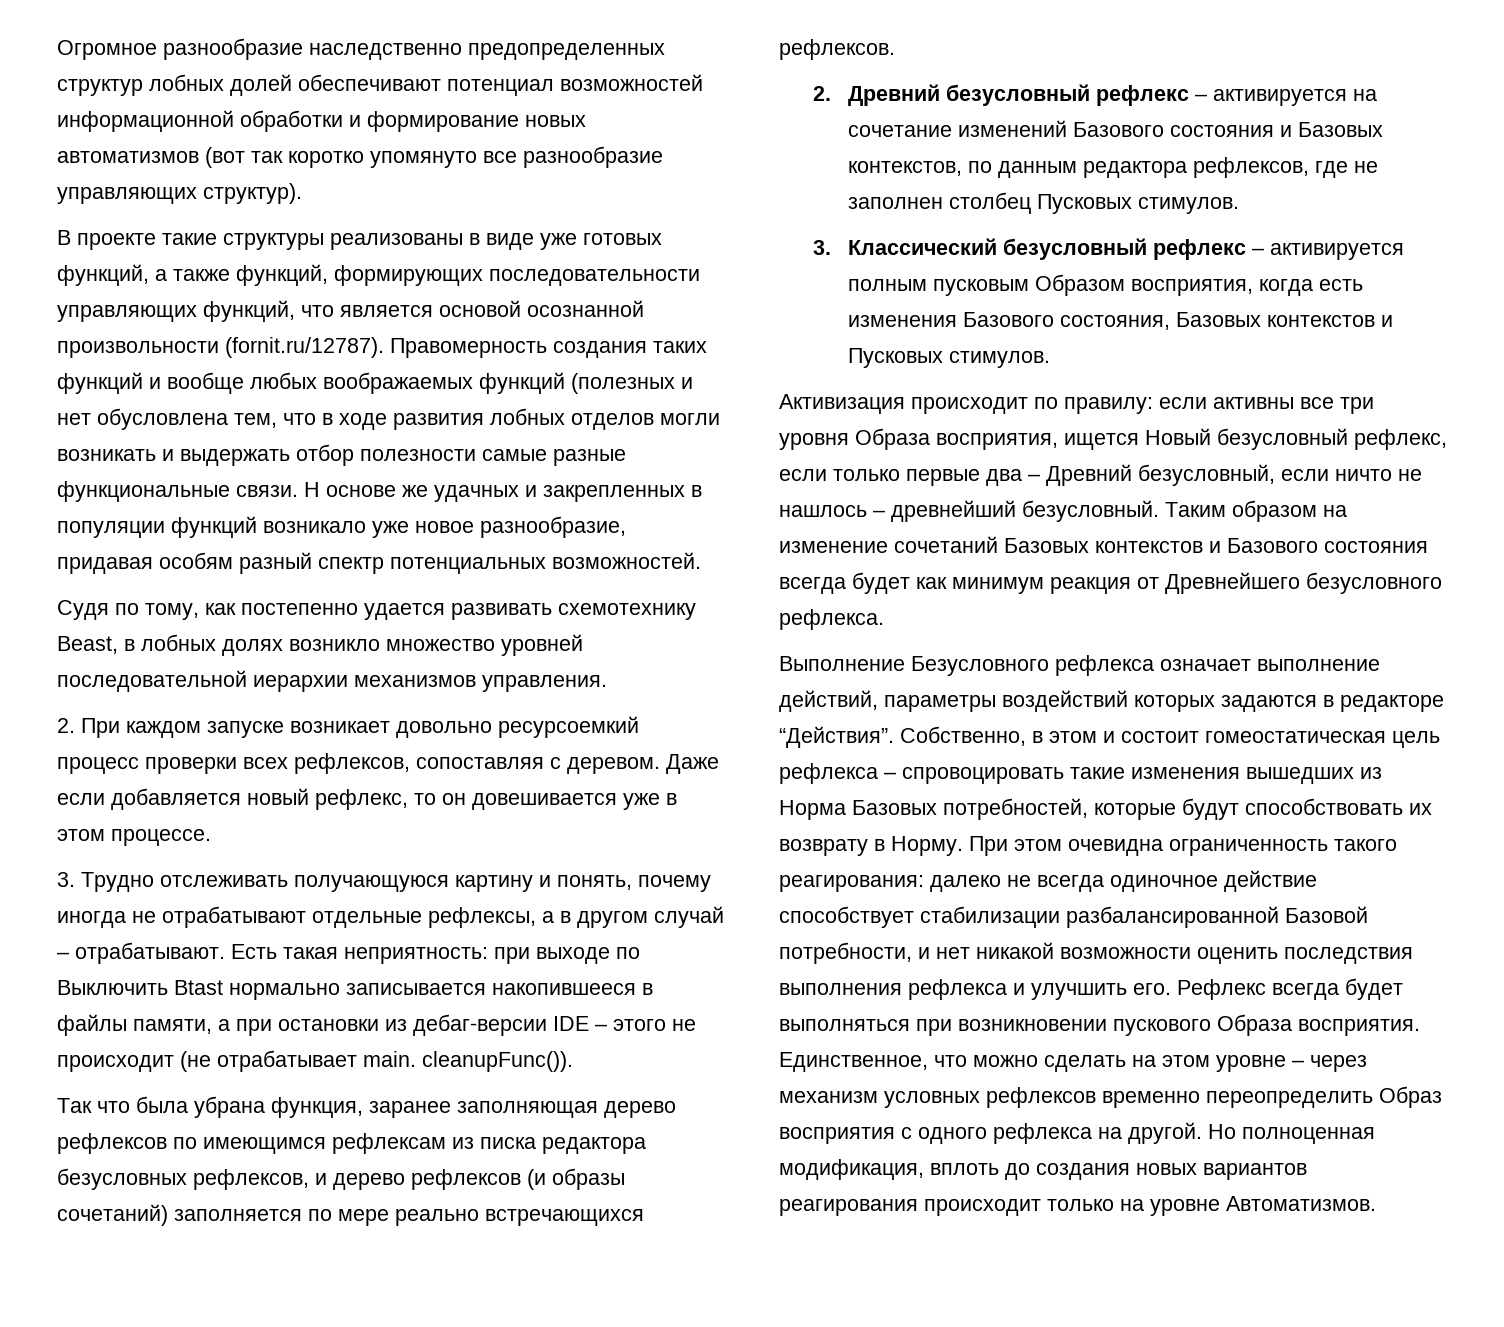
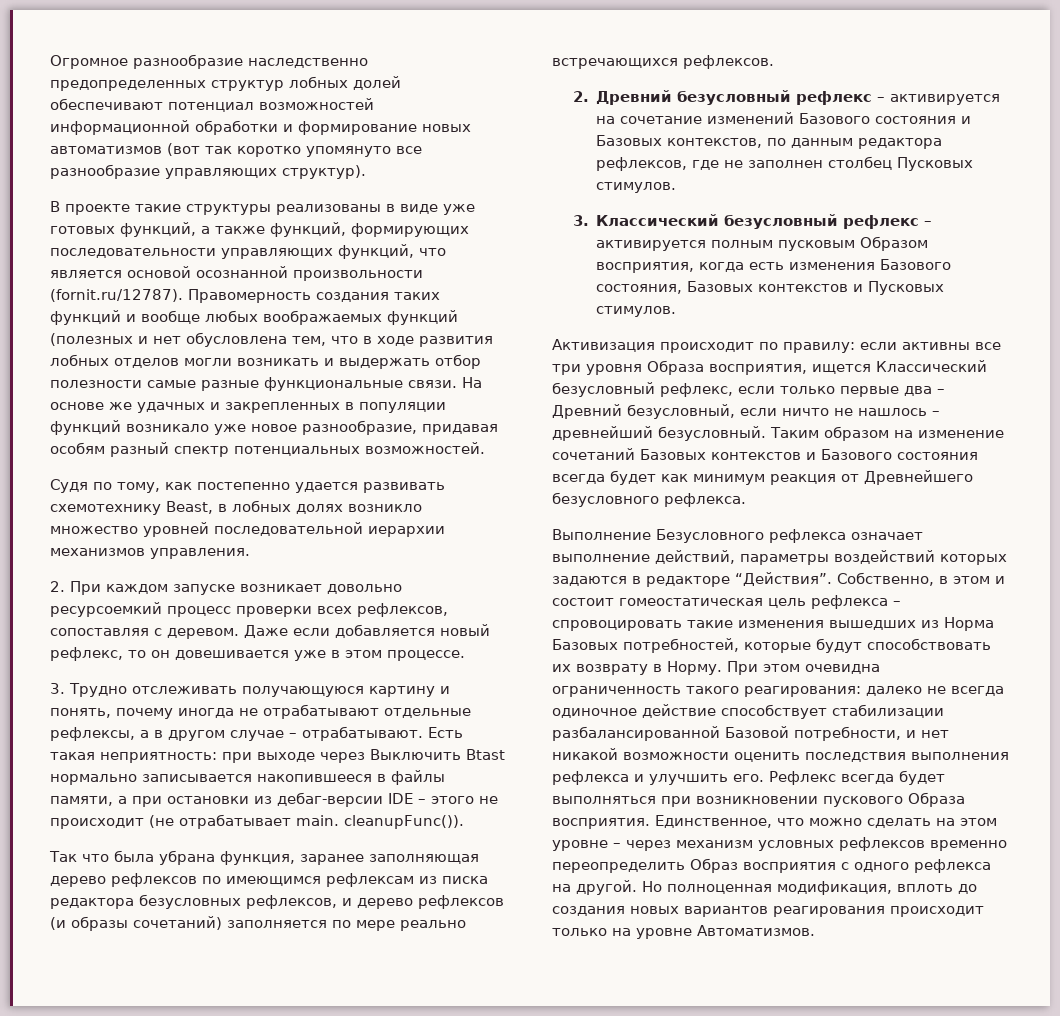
[304,482,320,497] Н -> [462,377,482,388] На
[654,906,724,928] случай -> [230,730,284,741] случае
[616,947,640,959] по -> [320,752,365,763] через
[1145,428,1211,445] Новый -> [876,360,987,372] Классический

